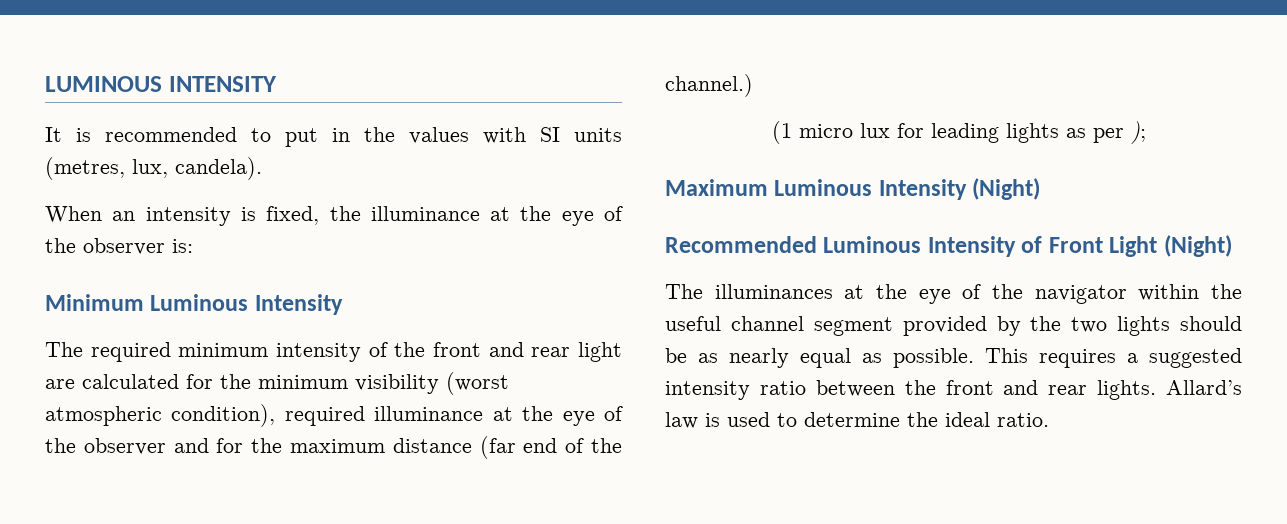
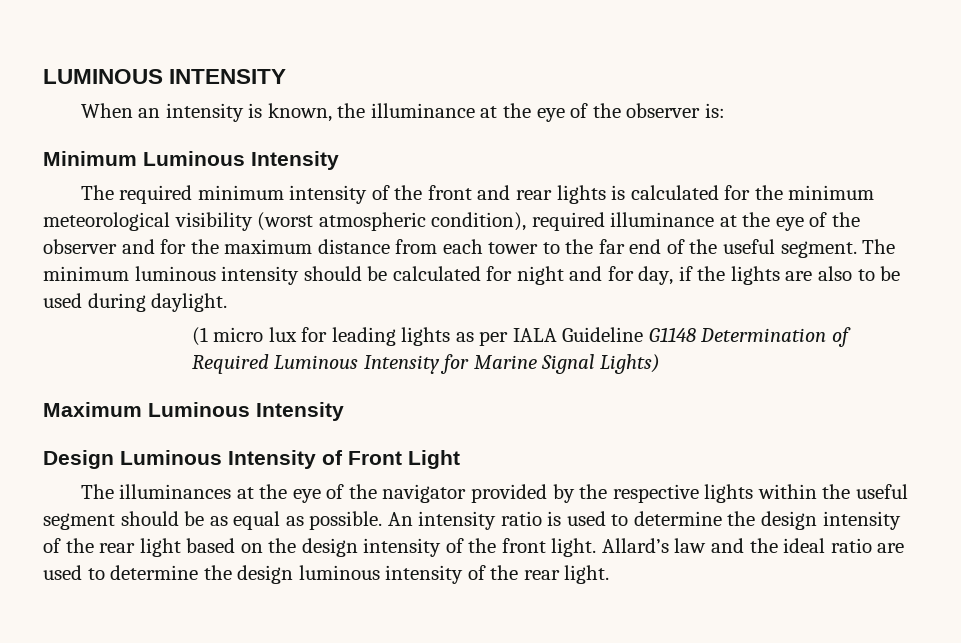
[45,127,622,147] [45,157,262,180] // It is recommended to put in the values with SI units (metres, lux, candela). -> (287, 76) none
[266,206,320,225] fixed, -> [267,103,332,122] known,
[578,342,623,362] [45,379,75,389] light are -> [556,185,626,204] lights is
(348, 382) none -> [43,212,170,231] meteorological
[479,436,622,459] [665,74,753,97] (far end of the channel.) -> [395,239,896,258] [43,266,901,285] [43,293,228,312] from each tower to the far end of the useful segment. The minimum luminous intensity should be calculated for night and for day, if the lights are also to be used during daylight.
[1131,121,1147,144] ); -> [512,327,851,347] [191,354,660,374] IALA Guideline G1148 Determination of Required Luminous Intensity for Marine Signal Lights)
[972,178,1041,200] [665,236,817,253] (Night) // Recommended -> [43,450,114,469] // Design
[1163,235,1232,257] (Night) -> (460, 459) none
[1138,284,1242,301] [665,316,1171,336] within the useful channel segment provided by the two lights -> [470,484,908,503] [43,513,115,530] provided by the respective lights within the useful segment
[729,348,789,368] nearly -> (228, 521) none
[985,348,1242,368] [665,380,1242,400] [665,412,698,429] This requires a suggested intensity ratio between the front and rear lights. Allard’s law -> [387,511,542,530] An intensity ratio
[945,412,1049,427] ideal ratio. -> [761,511,901,530] [43,538,905,557] [43,565,610,584] design intensity of the rear light based on the design intensity of the front light. Allard’s law and the ideal ratio are used to determine the design luminous intensity of the rear light.

